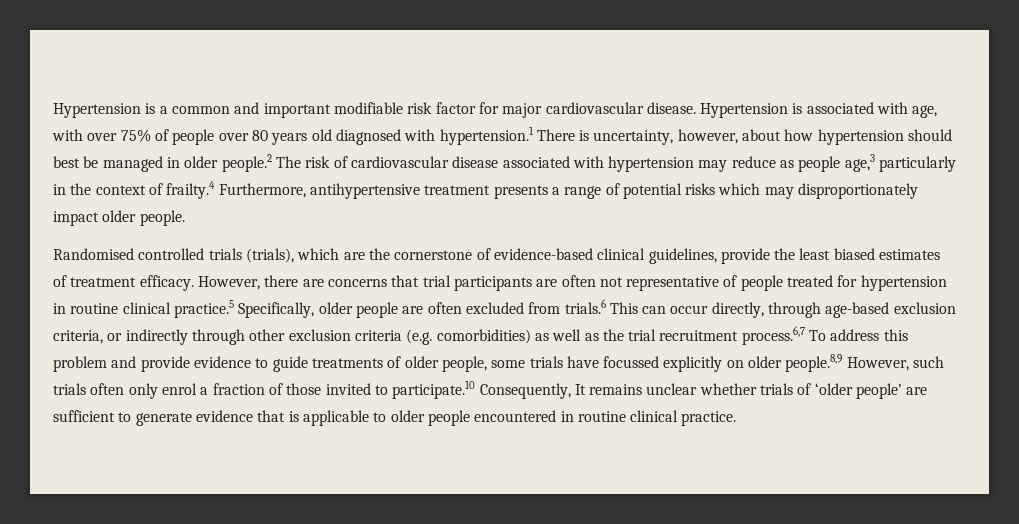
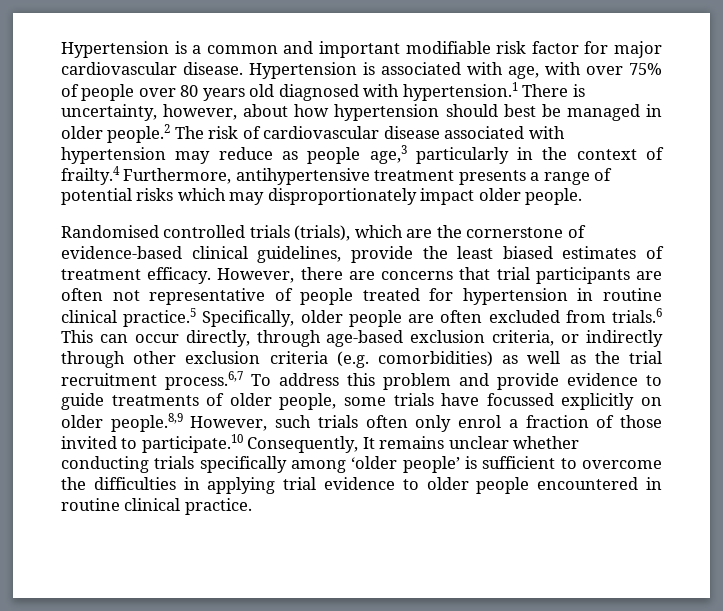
[760,383,812,395] trials of -> [61,456,346,473] conducting trials specifically among
[906,387,928,395] are -> [464,456,477,469] is
[135,410,369,426] generate evidence that is applicable -> [581,460,662,469] [61,477,396,494] overcome the difficulties in applying trial evidence

